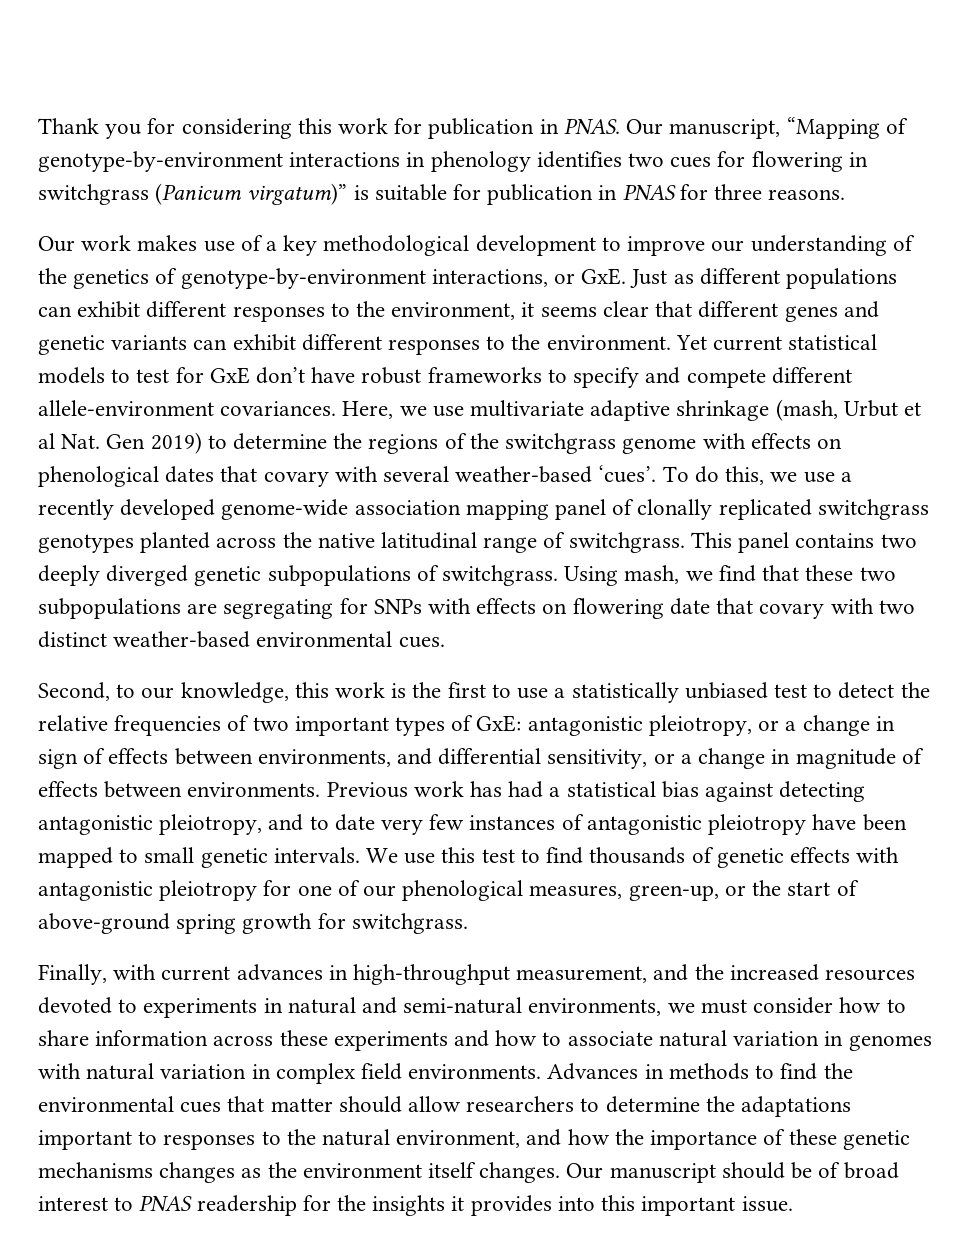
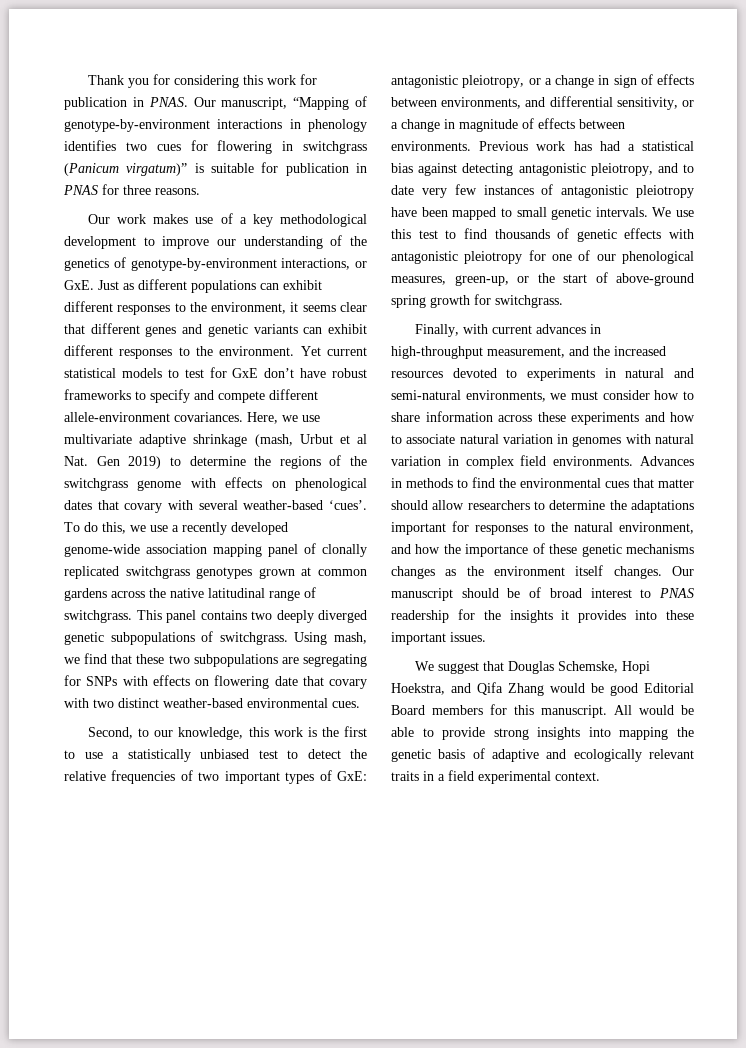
[140,532,211,553] planted -> [258,567,367,579] [64,588,107,601] grown at common gardens
[138,1131,158,1145] to -> [452,521,469,532] for
[601,1195,793,1216] this important issue. -> [666,610,694,620] [391,632,486,645] [415,661,651,674] [391,682,694,696] [391,704,694,718] [391,727,694,740] [391,748,694,762] [391,770,600,784] these important issues. // We suggest that Douglas Schemske, Hopi Hoekstra, and Qifa Zhang would be good Editorial Board members for this manuscript. All would be able to provide strong insights into mapping the genetic basis of adaptive and ecologically relevant traits in a field experimental context.

